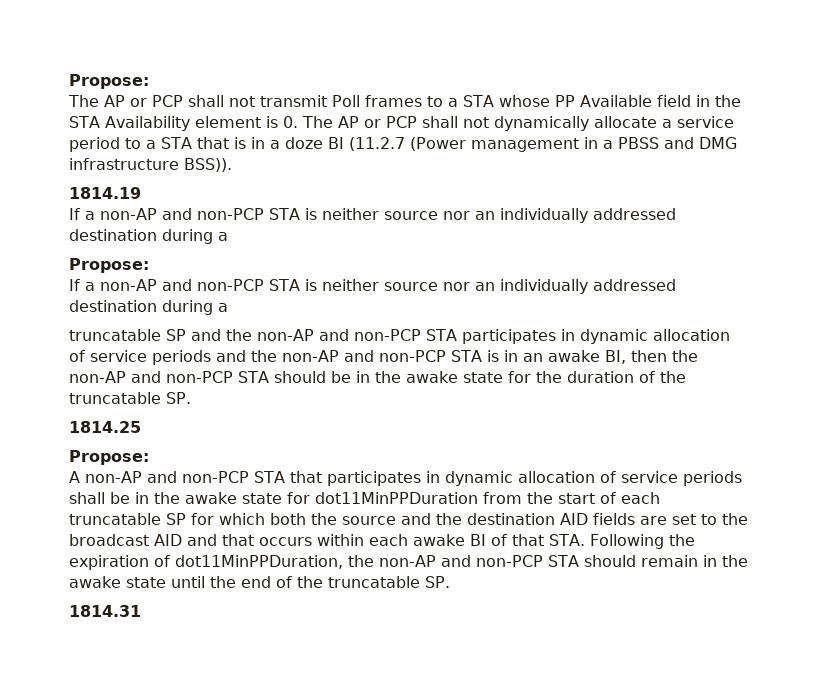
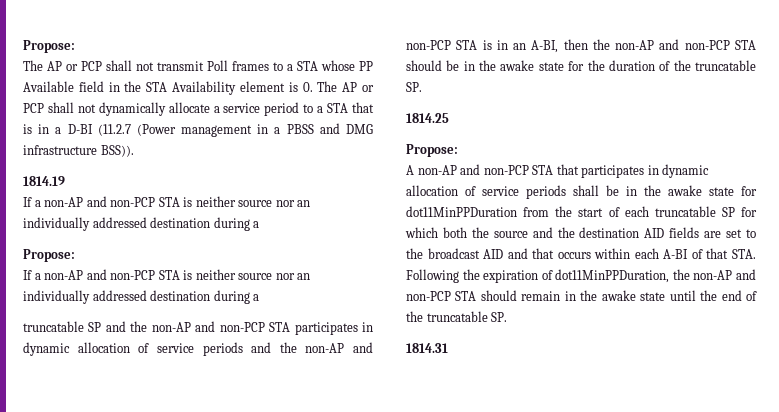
[284,137,344,149] doze BI -> [67,124,93,134] D-BI
[547,350,626,364] awake BI, -> [531,40,559,53] A-BI,
[413,534,486,546] awake BI -> [663,249,689,259] A-BI

